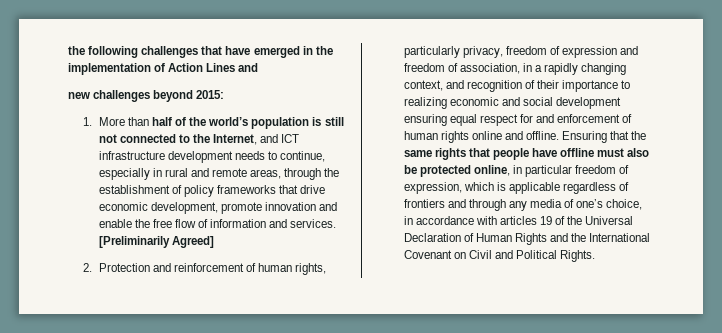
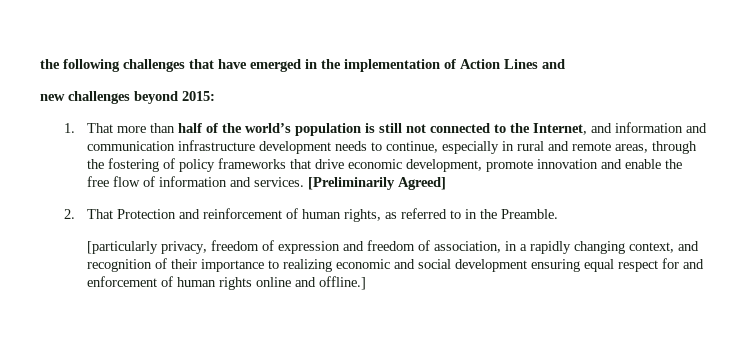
[98,117,125,126] More -> [87,123,147,133] That more
[281,134,300,143] ICT -> [615,122,708,133] [87,141,176,151] information and communication
[98,185,170,194] establishment -> [108,158,160,172] fostering
(93, 267) none -> [87,209,114,219] That
[403,46,460,58] particularly -> [385,208,559,219] [87,241,159,254] as referred to in the Preamble. // [particularly
[526,131,647,143] [403,148,650,160] [403,165,630,177] [403,182,630,194] [403,199,643,211] [403,216,634,225] [403,233,651,245] [403,250,596,262] offline. Ensuring that the same rights that people have offline must also be protected online, in particular freedom of expression, which is applicable regardless of frontiers and through any media of one’s choice, in accordance with articles 19 of the Universal Declaration of Human Rights and the International Covenant on Civil and Political Rights. -> [319,276,367,290] offline.]

